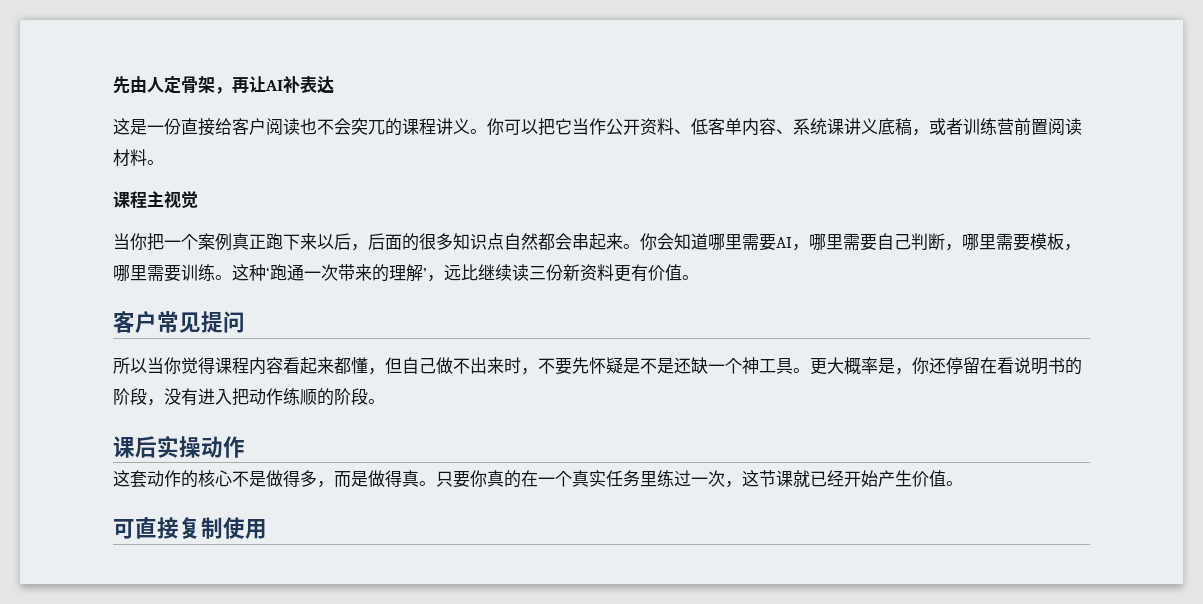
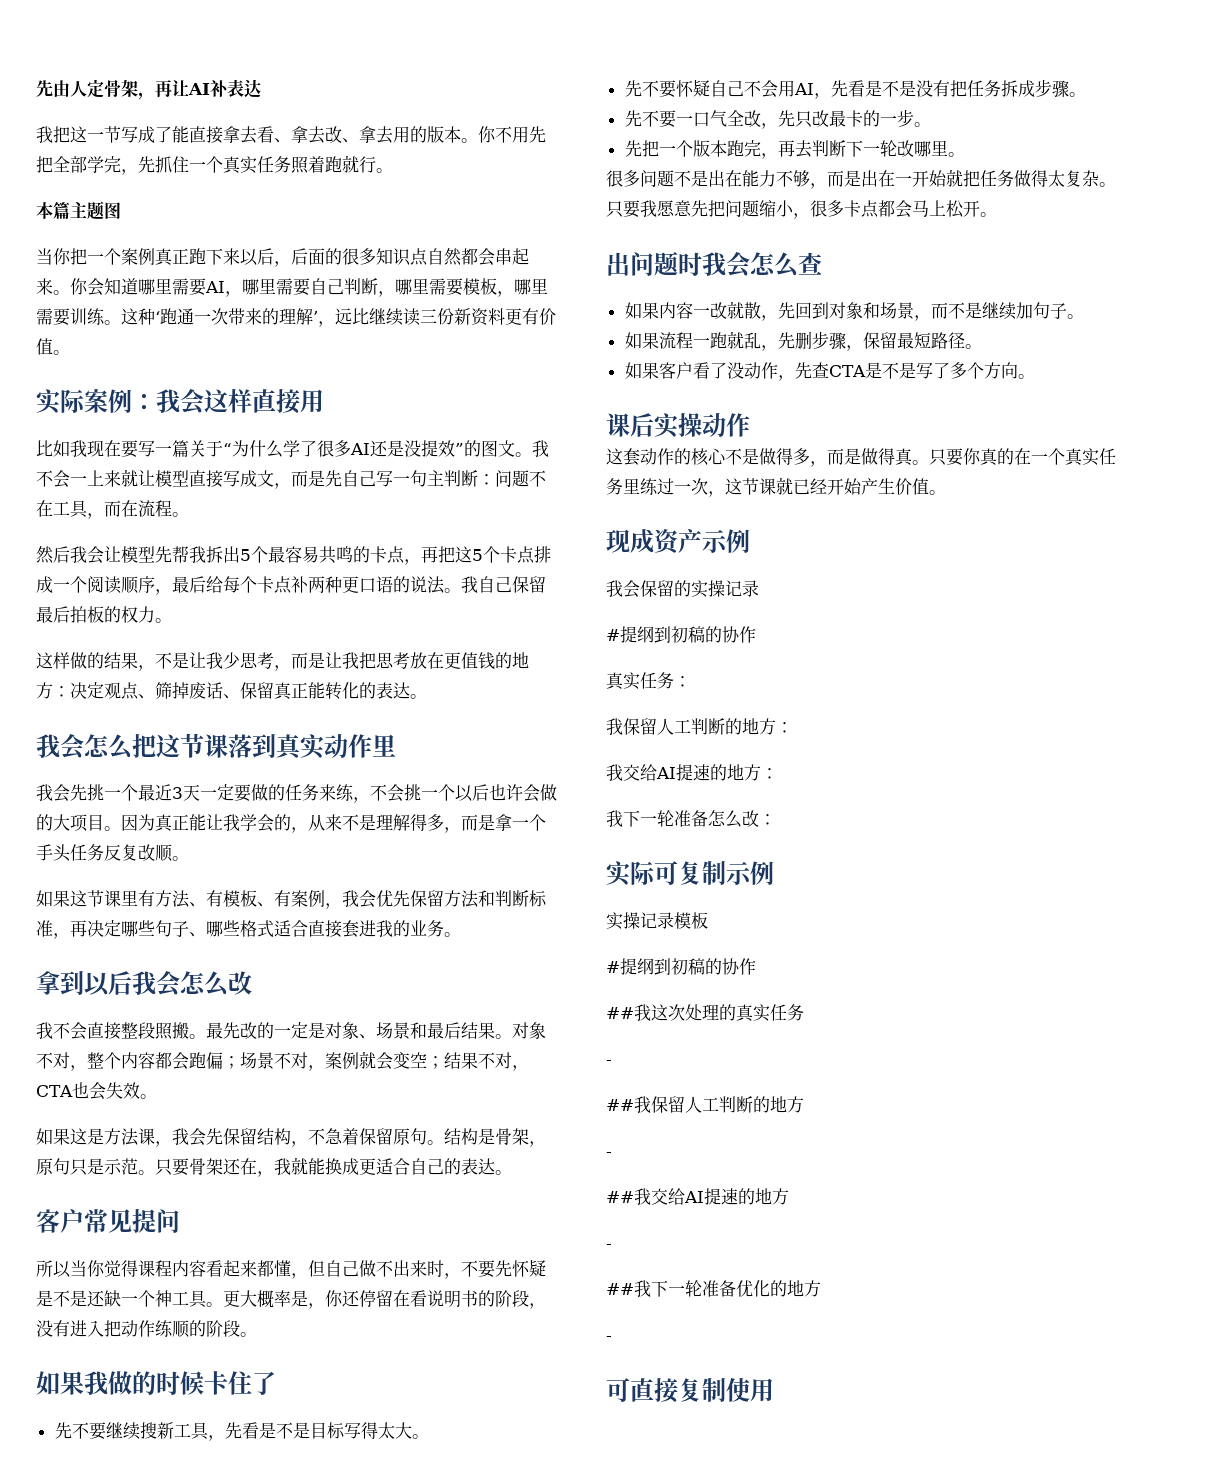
[113,118,1082,136] [113,149,164,166] [113,191,198,209] 这是一份直接给客户阅读也不会突兀的课程讲义。你可以把它当作公开资料、低客单内容、系统课讲义底稿，或者训练营前置阅读材料。 // 课程主视觉 -> [36,126,546,144] [36,155,393,175] [36,201,121,220] 我把这一节写成了能直接拿去看、拿去改、拿去用的版本。你不用先把全部学完，先抓住一个真实任务照着跑就行。 // 本篇主题图
(699, 277) none -> [36,389,324,415] [36,440,549,458] [36,469,546,489] [36,500,189,519] [36,546,551,565] [36,576,546,595] [36,606,172,623] [36,652,529,671] [36,682,427,700] [36,733,396,760] [36,784,557,803] [36,814,546,833] [36,844,189,862] [36,890,547,909] [36,920,461,939] [36,971,252,997] [36,1022,546,1040] [36,1051,529,1071] [36,1082,157,1100] [36,1128,546,1147] [36,1157,512,1177] // 实际案例：我会这样直接用 // 比如我现在要写一篇关于“为什么学了很多AI还是没提效”的图文。我不会一上来就让模型直接写成文，而是先自己写一句主判断：问题不在工具，而在流程。 // 然后我会让模型先帮我拆出5个最容易共鸣的卡点，再把这5个卡点排成一个阅读顺序，最后给每个卡点补两种更口语的说法。我自己保留最后拍板的权力。 // 这样做的结果，不是让我少思考，而是让我把思考放在更值钱的地方：决定观点、筛掉废话、保留真正能转化的表达。 // 我会怎么把这节课落到真实动作里 // 我会先挑一个最近3天一定要做的任务来练，不会挑一个以后也许会做的大项目。因为真正能让我学会的，从来不是理解得多，而是拿一个手头任务反复改顺。 // 如果这节课里有方法、有模板、有案例，我会优先保留方法和判断标准，再决定哪些句子、哪些格式适合直接套进我的业务。 // 拿到以后我会怎么改 // 我不会直接整段照搬。最先改的一定是对象、场景和最后结果。对象不对，整个内容都会跑偏；场景不对，案例就会变空；结果不对，CTA也会失效。 // 如果这是方法课，我会先保留结构，不急着保留原句。结构是骨架，原句只是示范。只要骨架还在，我就能换成更适合自己的表达。
(385, 401) none -> [36,1371,276,1395] [54,1422,429,1441] [624,79,1086,99] [624,109,931,129] [624,140,965,159] [606,169,1116,189] [606,200,997,219] [606,251,822,278] [624,301,1084,321] [624,331,982,351] [624,362,1035,381] // 如果我做的时候卡住了 // 先不要继续搜新工具，先看是不是目标写得太大。 // 先不要怀疑自己不会用AI，先看是不是没有把任务拆成步骤。 // 先不要一口气全改，先只改最卡的一步。 // 先把一个版本跑完，再去判断下一轮改哪里。 // 很多问题不是出在能力不够，而是出在一开始就把任务做得太复杂。只要我愿意先把问题缩小，很多卡点都会马上松开。 // 出问题时我会怎么查 // 如果内容一改就散，先回到对象和场景，而不是继续加句子。 // 如果流程一跑就乱，先删步骤，保留最短路径。 // 如果客户看了没动作，先查CTA是不是写了多个方向。
(963, 483) none -> [606,529,750,555] [606,580,759,598] [606,626,756,643] [606,672,691,690] [606,718,793,735] [606,764,778,781] [606,810,776,828] [606,861,774,886] [606,912,708,930] [606,958,756,975] [606,1004,804,1022] [606,1060,612,1065] [606,1096,804,1113] [606,1152,612,1157] [606,1188,789,1205] [606,1244,612,1249] [606,1280,821,1297] [606,1336,612,1341] // 现成资产示例 // 我会保留的实操记录 // #提纲到初稿的协作 // 真实任务： // 我保留人工判断的地方： // 我交给AI提速的地方： // 我下一轮准备怎么改： // 实际可复制示例 // 实操记录模板 // #提纲到初稿的协作 // ##我这次处理的真实任务 // - // ##我保留人工判断的地方 // - // ##我交给AI提速的地方 // - // ##我下一轮准备优化的地方 // -

